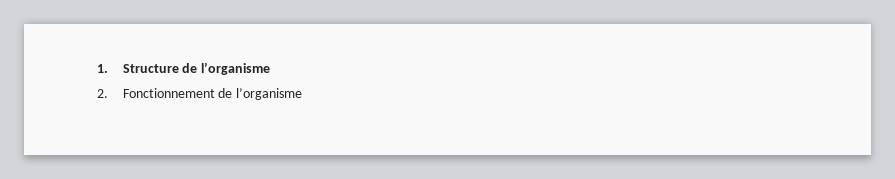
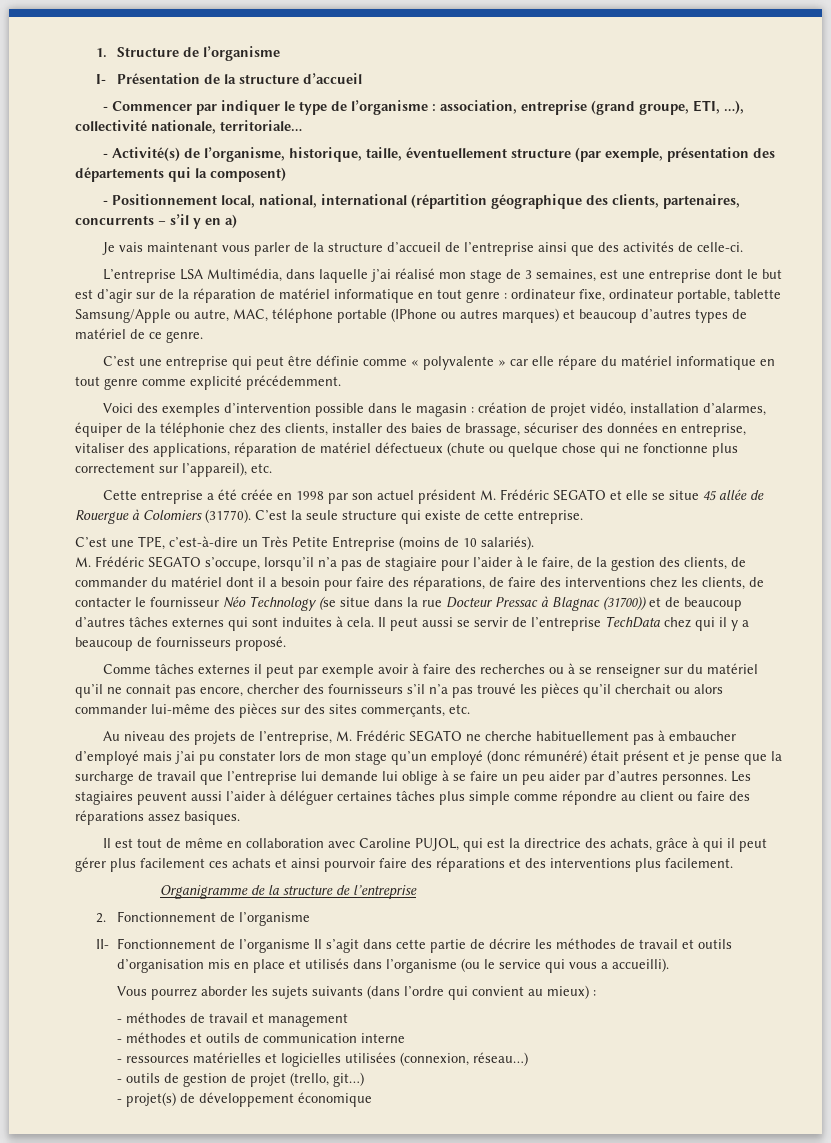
[96,88,303,100] 2. Fonctionnement de l’organisme -> [96,73,363,84] [102,100,744,115] [75,120,302,134] [102,147,775,162] [75,167,286,182] [102,194,740,209] [75,214,237,229] [101,241,743,256] [102,268,782,283] [75,288,781,303] [75,308,747,323] [75,328,203,343] [102,355,775,370] [75,375,341,390] [102,402,766,417] [75,422,746,437] [75,442,738,457] [75,462,272,477] [102,489,764,504] [75,509,583,524] [75,536,534,551] [75,556,746,571] [75,576,764,591] [75,596,742,611] [75,616,749,631] [75,636,286,651] [102,663,758,678] [75,683,723,698] [75,703,470,718] [102,730,736,745] [75,750,782,765] [75,770,751,785] [75,790,750,805] [75,810,240,825] [102,837,767,852] [75,857,733,872] [159,885,417,899] [96,911,311,926] [96,938,733,953] [117,958,670,973] [117,985,597,1000] [117,1012,349,1027] [117,1032,406,1043] [117,1052,529,1067] [117,1072,365,1087] [117,1092,373,1107] I- Présentation de la structure d’accueil // - Commencer par indiquer le type de l’organisme : association, entreprise (grand groupe, ETI, …), collectivité nationale, territoriale… // - Activité(s) de l’organisme, historique, taille, éventuellement structure (par exemple, présentation des départements qui la composent) // - Positionnement local, national, international (répartition géographique des clients, partenaires, concurrents – s’il y en a) // Je vais maintenant vous parler de la structure d’accueil de l’entreprise ainsi que des activités de celle-ci. // L’entreprise LSA Multimédia, dans laquelle j’ai réalisé mon stage de 3 semaines, est une entreprise dont le but est d’agir sur de la réparation de matériel informatique en tout genre : ordinateur fixe, ordinateur portable, tablette Samsung/Apple ou autre, MAC, téléphone portable (IPhone ou autres marques) et beaucoup d’autres types de matériel de ce genre. // C’est une entreprise qui peut être définie comme « polyvalente » car elle répare du matériel informatique en tout genre comme explicité précédemment. // Voici des exemples d’intervention possible dans le magasin : création de projet vidéo, installation d’alarmes, équiper de la téléphonie chez des clients, installer des baies de brassage, sécuriser des données en entreprise, vitaliser des applications, réparation de matériel défectueux (chute ou quelque chose qui ne fonctionne plus correctement sur l’appareil), etc. // Cette entreprise a été créée en 1998 par son actuel président M. Frédéric SEGATO et elle se situe 45 allée de Rouergue à Colomiers (31770). C’est la seule structure qui existe de cette entreprise. // C’est une TPE, c’est-à-dire un Très Petite Entreprise (moins de 10 salariés). // M. Frédéric SEGATO s’occupe, lorsqu’il n’a pas de stagiaire pour l’aider à le faire, de la gestion des clients, de commander du matériel dont il a besoin pour faire des réparations, de faire des interventions chez les clients, de contacter le fournisseur Néo Technology (se situe dans la rue Docteur Pressac à Blagnac (31700)) et de beaucoup d’autres tâches externes qui sont induites à cela. Il peut aussi se servir de l’entreprise TechData chez qui il y a beaucoup de fournisseurs proposé. // Comme tâches externes il peut par exemple avoir à faire des recherches ou à se renseigner sur du matériel qu’il ne connait pas encore, chercher des fournisseurs s’il n’a pas trouvé les pièces qu’il cherchait ou alors commander lui-même des pièces sur des sites commerçants, etc. // Au niveau des projets de l’entreprise, M. Frédéric SEGATO ne cherche habituellement pas à embaucher d’employé mais j’ai pu constater lors de mon stage qu’un employé (donc rémunéré) était présent et je pense que la surcharge de travail que l’entreprise lui demande lui oblige à se faire un peu aider par d’autres personnes. Les stagiaires peuvent aussi l’aider à déléguer certaines tâches plus simple comme répondre au client ou faire des réparations assez basiques. // Il est tout de même en collaboration avec Caroline PUJOL, qui est la directrice des achats, grâce à qui il peut gérer plus facilement ces achats et ainsi pourvoir faire des réparations et des interventions plus facilement. // Organigramme de la structure de l’entreprise // 2. Fonctionnement de l’organisme // II- Fonctionnement de l’organisme Il s’agit dans cette partie de décrire les méthodes de travail et outils d’organisation mis en place et utilisés dans l’organisme (ou le service qui vous a accueilli). // Vous pourrez aborder les sujets suivants (dans l’ordre qui convient au mieux) : // - méthodes de travail et management // - méthodes et outils de communication interne // - ressources matérielles et logicielles utilisées (connexion, réseau…) // - outils de gestion de projet (trello, git…) // - projet(s) de développement économique

